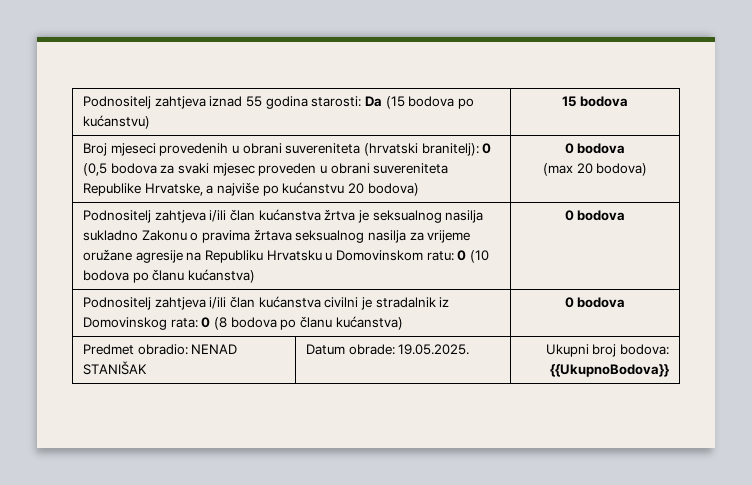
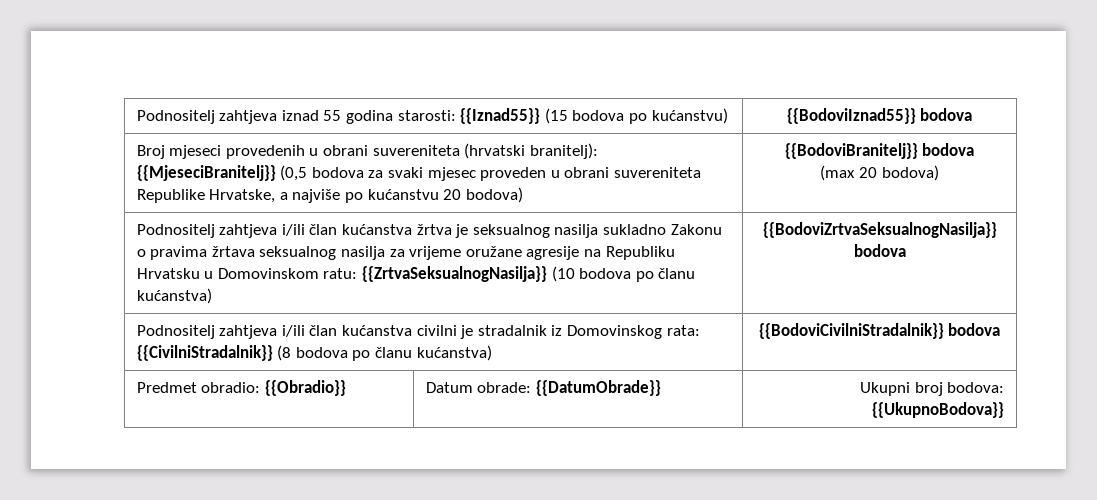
[364,96,382,107] Da -> [460,108,541,124] {{Iznad55}}
[562,96,577,107] 15 -> [786,108,916,124] {{BodoviIznad55}}
[482,143,492,154] 0 -> [136,165,276,181] {{MjeseciBranitelj}}
[564,143,574,154] 0 -> [784,143,918,159] {{BodoviBranitelj}}
[457,250,467,261] 0 -> [362,266,548,282] {{ZrtvaSeksualnogNasilja}}
[564,210,574,221] 0 -> [762,222,997,238] {{BodoviZrtvaSeksualnogNasilja}}
[201,317,211,328] 0 -> [136,345,273,361] {{CivilniStradalnik}}
[564,297,574,308] 0 -> [758,323,944,339] {{BodoviCivilniStradalnik}}
[191,344,238,354] [83,361,148,375] NENAD STANIŠAK -> [264,380,346,396] {{Obradio}}
[398,344,470,355] 19.05.2025. -> [535,380,661,396] {{DatumObrade}}

